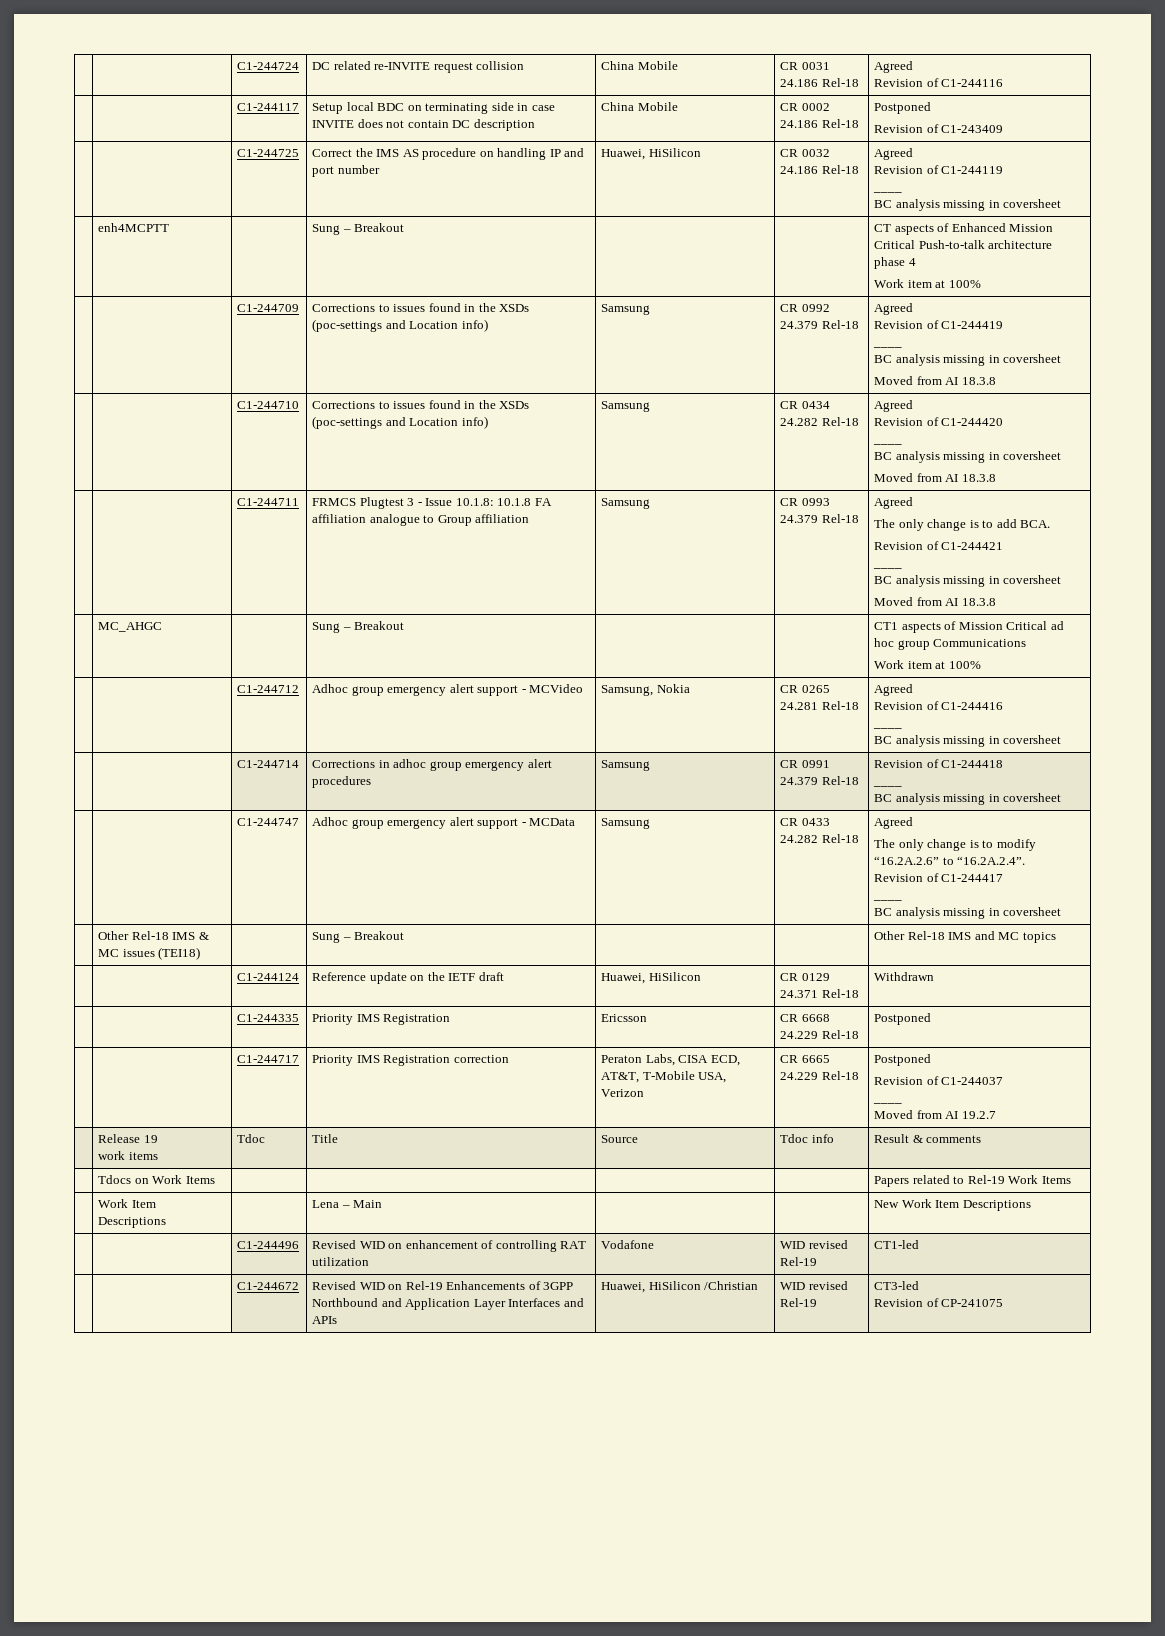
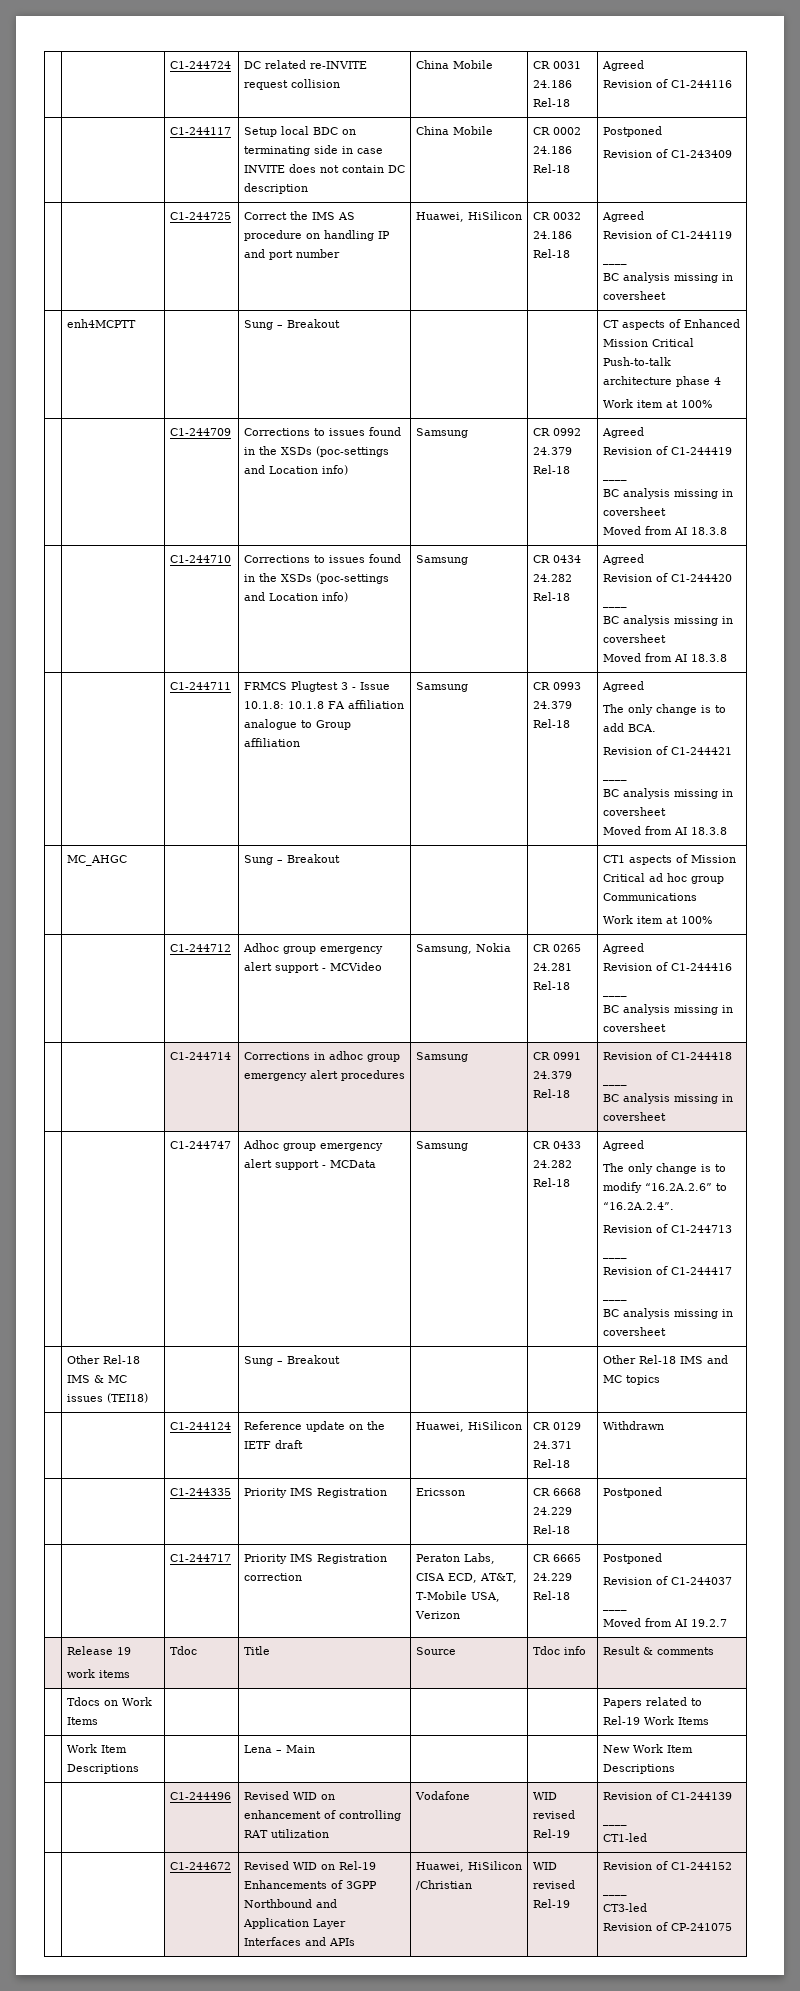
(1026, 860) none -> [602,1224,732,1233] [602,1256,627,1259] // Revision of C1-244713 // ____
(818, 1261) none -> [602,1791,732,1800] [602,1823,627,1826] Revision of C1-244139 // ____ //
(818, 1302) none -> [602,1861,732,1870] [602,1893,627,1896] Revision of C1-244152 // ____ //

